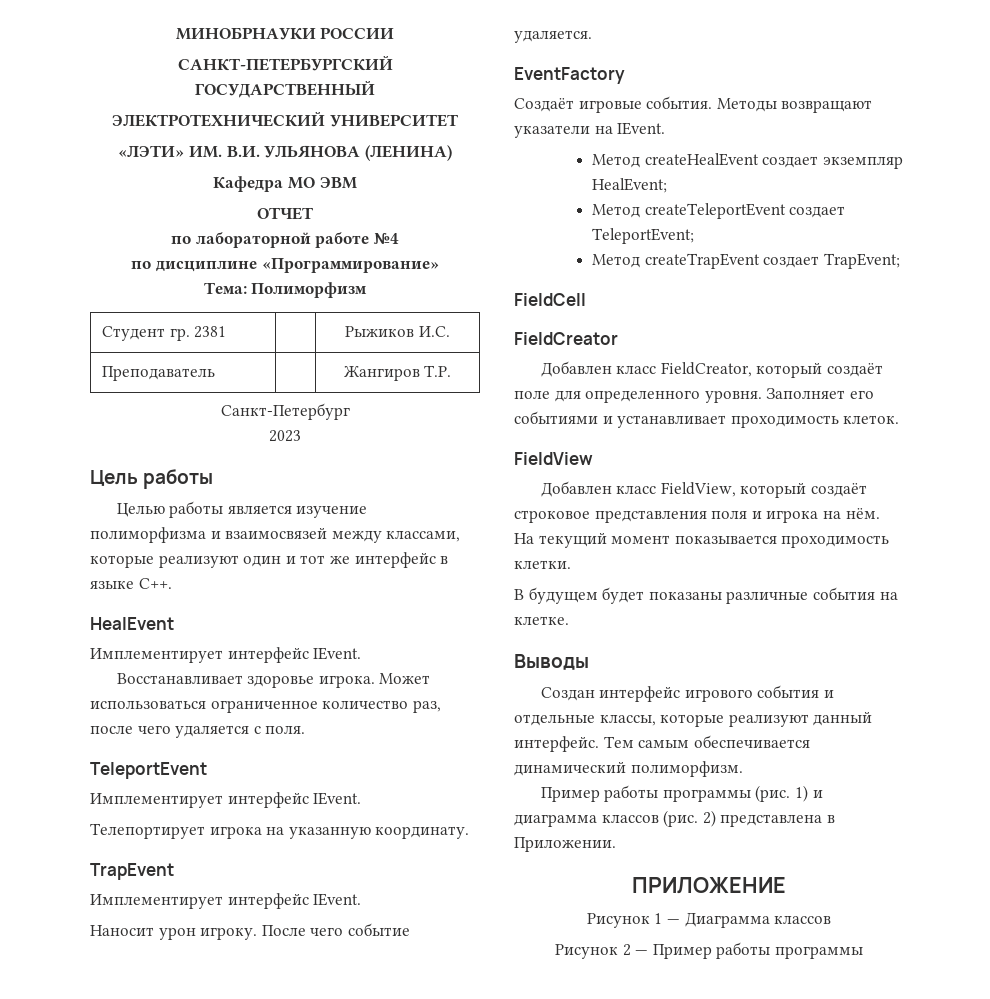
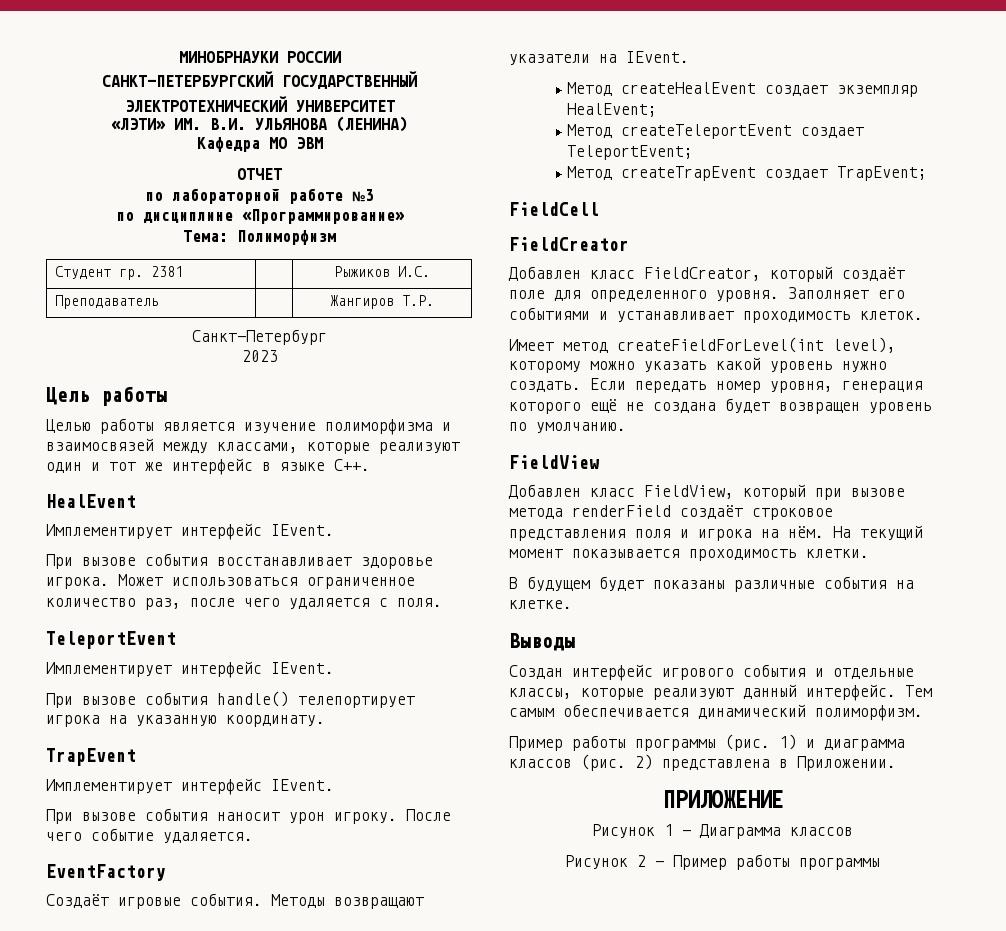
[372,233,399,244] №4 -> [352,189,374,202] №3
[116,673,243,684] Восстанавливает -> [46,553,352,569] При вызове события восстанавливает
[90,823,205,839] Телепортирует -> [46,691,415,708] При вызове события handle() телепортирует
[90,925,154,936] Наносит -> [46,808,280,824] При вызове события наносит
(900, 419) none -> [509,337,896,353] [509,357,887,373] [509,378,923,393] [509,398,932,414] [509,422,626,434] // Имеет метод createFieldForLevel(int level), которому можно указать какой уровень нужно создать. Если передать номер уровня, генерация которого ещё не создана будет возвращен уровень по умолчанию.
(807, 490) none -> [815,488,905,500] [509,505,671,519] при вызове метода renderField

